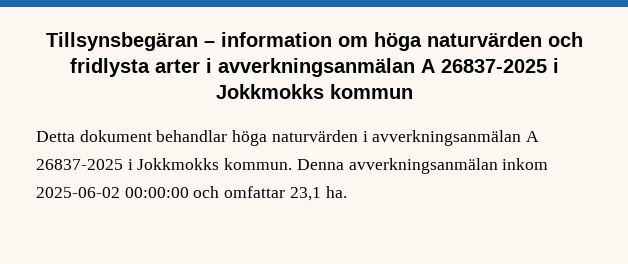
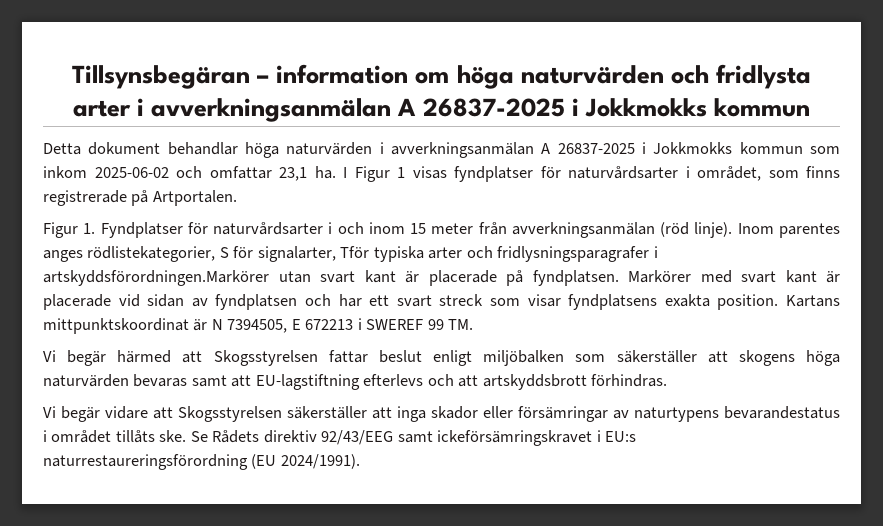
[224,158,498,174] kommun. Denna avverkningsanmälan -> [739,142,841,154] kommun som
[124,187,189,198] 00:00:00 -> (169, 172) none
(347, 192) none -> [343,166,840,182] [43,190,237,206] [43,222,840,238] [43,246,658,262] [43,270,840,286] [43,294,841,310] [43,318,474,334] [43,350,841,366] [43,374,668,390] [43,406,840,422] [43,430,637,446] [43,454,360,470] I Figur 1 visas fyndplatser för naturvårdsarter i området, som finns registrerade på Artportalen. // Figur 1. Fyndplatser för naturvårdsarter i och inom 15 meter från avverkningsanmälan (röd linje). Inom parentes anges rödlistekategorier, S för signalarter, Tför typiska arter och fridlysningsparagrafer i artskyddsförordningen.Markörer utan svart kant är placerade på fyndplatsen. Markörer med svart kant är placerade vid sidan av fyndplatsen och har ett svart streck som visar fyndplatsens exakta position. Kartans mittpunktskoordinat är N 7394505, E 672213 i SWEREF 99 TM. // Vi begär härmed att Skogsstyrelsen fattar beslut enligt miljöbalken som säkerställer att skogens höga naturvärden bevaras samt att EU-lagstiftning efterlevs och att artskyddsbrott förhindras. // Vi begär vidare att Skogsstyrelsen säkerställer att inga skador eller försämringar av naturtypens bevarandestatus i området tillåts ske. Se Rådets direktiv 92/43/EEG samt ickeförsämringskravet i EU:s naturrestaureringsförordning (EU 2024/1991).

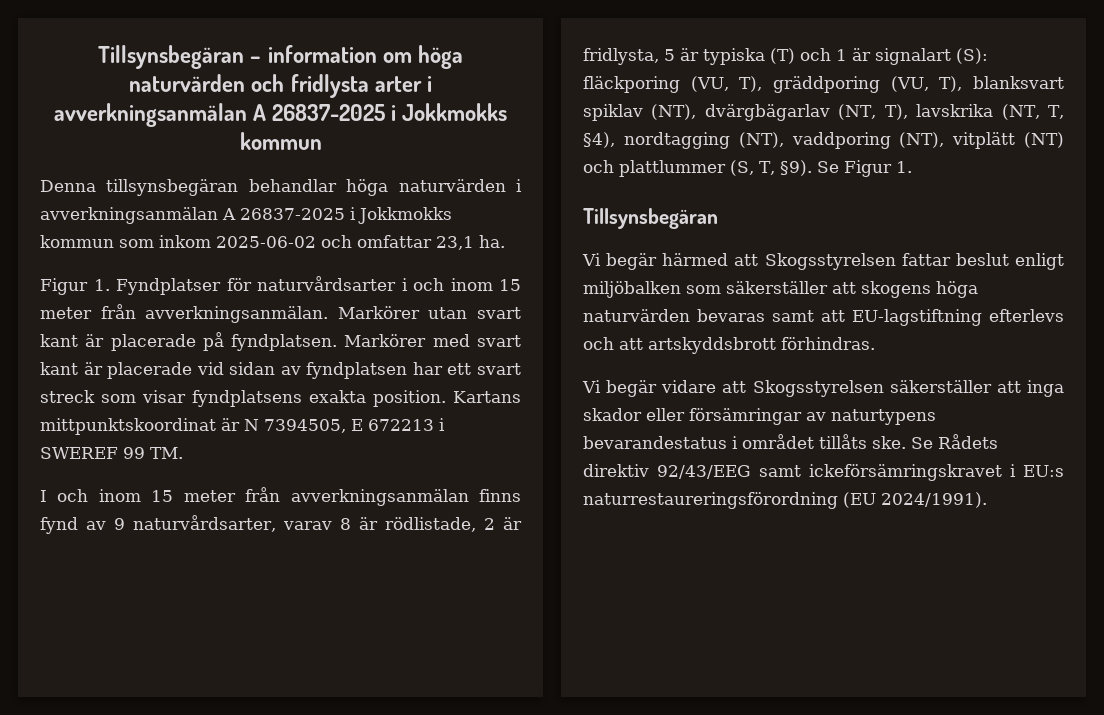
[43,142,161,155] Detta dokument -> [40,179,239,196] Denna tillsynsbegäran
[343,166,840,182] [43,190,237,206] I Figur 1 visas fyndplatser för naturvårdsarter i området, som finns registrerade på Artportalen. -> (505, 241) none
[511,222,840,238] [43,246,658,262] [43,270,269,286] avverkningsanmälan (röd linje). Inom parentes anges rödlistekategorier, S för signalarter, Tför typiska arter och fridlysningsparagrafer i artskyddsförordningen.Markörer -> [145,306,420,323] avverkningsanmälan. Markörer
[305,294,331,306] och -> (408, 370) none
(474, 324) none -> [40,487,521,506] [40,515,522,534] [583,48,988,65] [583,76,1064,93] [583,104,1065,121] [583,132,1064,149] [583,160,912,177] [583,208,718,229] // I och inom 15 meter från avverkningsanmälan finns fynd av 9 naturvårdsarter, varav 8 är rödlistade, 2 är fridlysta, 5 är typiska (T) och 1 är signalart (S): fläckporing (VU, T), gräddporing (VU, T), blanksvart spiklav (NT), dvärgbägarlav (NT, T), lavskrika (NT, T, §4), nordtagging (NT), vaddporing (NT), vitplätt (NT) och plattlummer (S, T, §9). Se Figur 1. // Tillsynsbegäran

